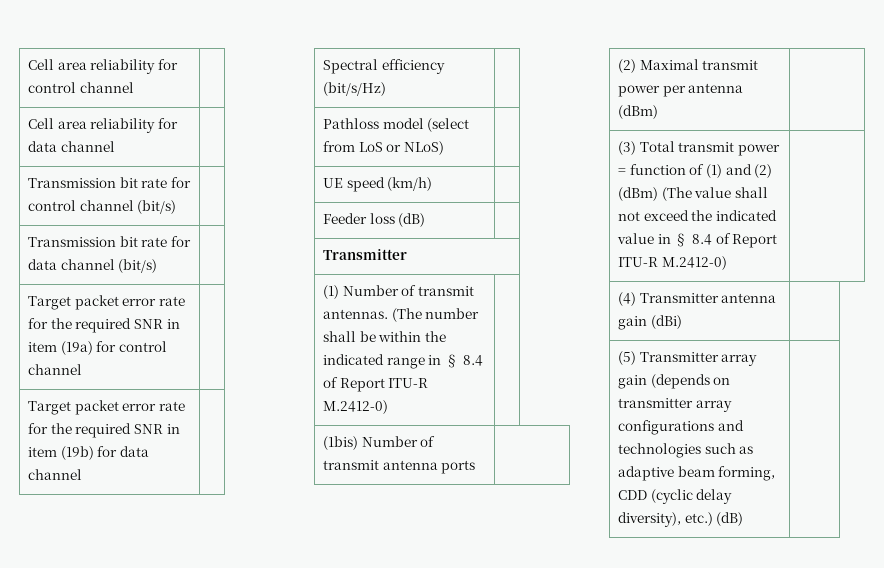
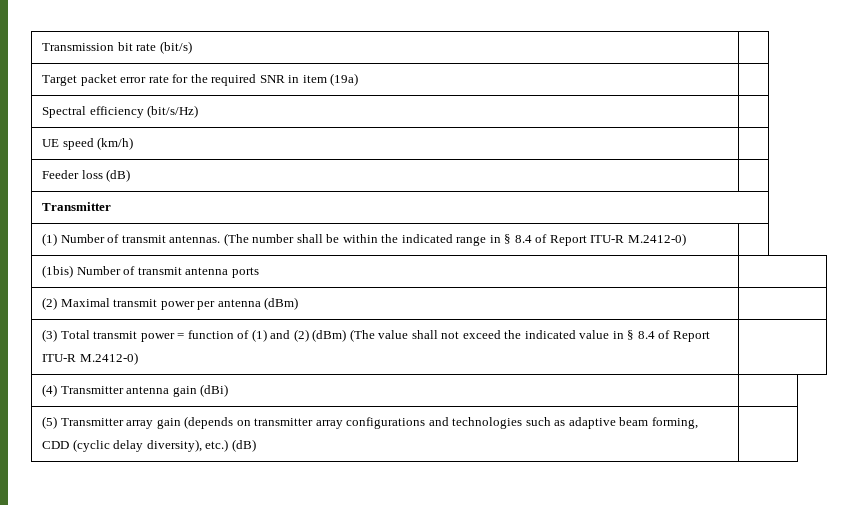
[27,59,178,74] [27,82,134,93] [27,118,178,133] [27,141,115,152] [27,177,191,188] [27,200,177,214] [27,236,191,247] [27,259,115,270] Cell area reliability for control channel | // Cell area reliability for data channel | // Transmission bit rate for control channel (bit/s) | // Transmission bit rate for data channel -> [42,42,157,51] Transmission bit rate
[96,341,167,352] [27,364,82,375] [27,400,185,415] [27,423,180,438] [27,446,149,460] [27,469,82,480] [322,59,445,74] [322,82,386,96] [322,118,470,132] [322,141,444,155] for control channel | // Target packet error rate for the required SNR in item (19b) for data channel | // Spectral efficiency (bit/s/Hz) | // Pathloss model (select from LoS or NLoS) -> [42,105,199,118] | // Spectral efficiency (bit/s/Hz)

